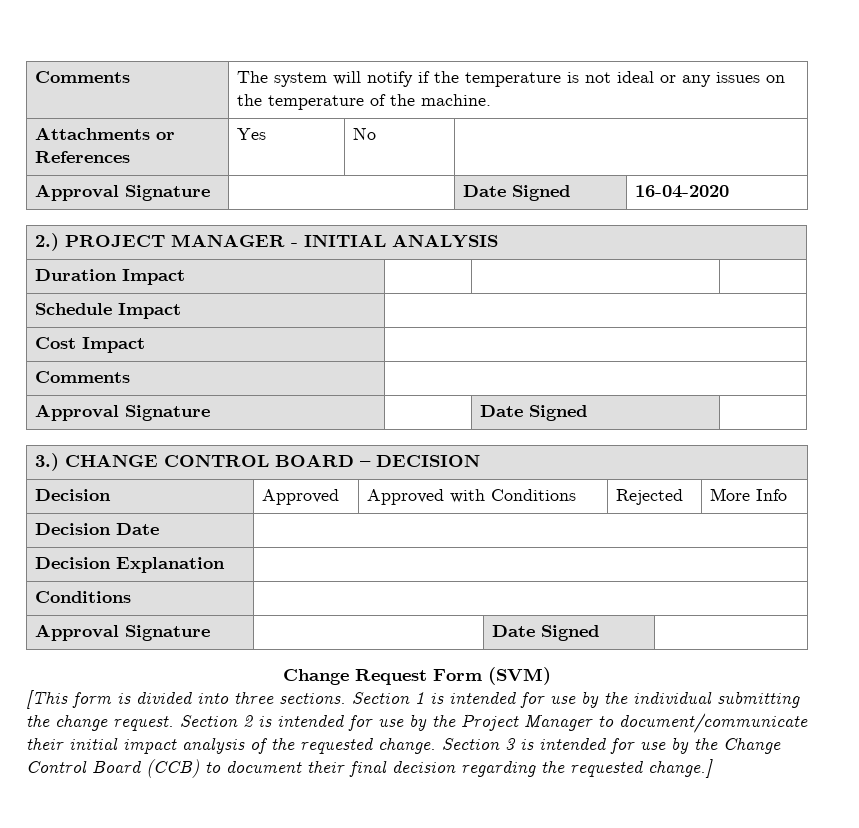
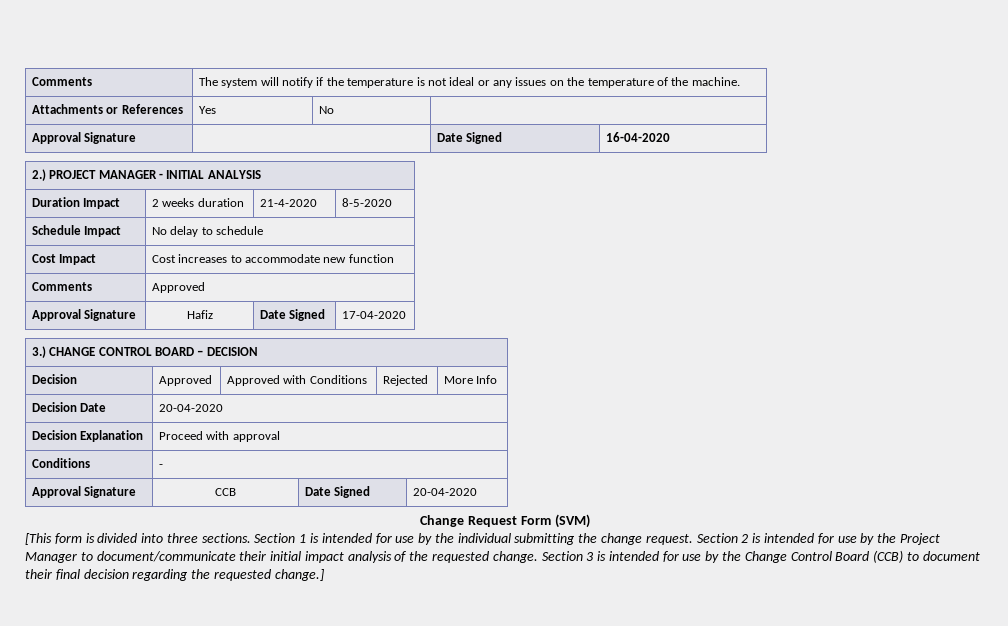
[35,303,182,319] [35,337,146,353] [35,371,131,383] [35,404,211,421] [480,405,588,421] | | // Schedule Impact | // Cost Impact | // Comments | // Approval Signature | | Date Signed | -> [151,198,244,207] [259,199,317,207] [341,198,392,207] [31,225,122,237] [151,226,264,237] [31,254,97,265] [151,254,394,263] [31,282,92,291] [151,282,205,293] [31,309,137,321] [186,310,213,319] [259,309,326,321] [341,311,406,319] 2 weeks duration | 21-4-2020 | 8-5-2020 // Schedule Impact | No delay to schedule // Cost Impact | Cost increases to accommodate new function // Comments | Approved // Approval Signature | Hafiz | Date Signed | 17-04-2020
(160, 529) none -> [158,404,223,412] 20-04-2020
[35,591,132,603] [35,624,211,641] [492,625,600,641] // Conditions | // Approval Signature | | Date Signed | -> [158,431,280,442] [31,458,90,468] [158,464,163,468] [31,486,137,498] [215,488,236,496] [304,486,371,498] [412,488,477,496] Proceed with approval // Conditions | - // Approval Signature | CCB | Date Signed | 20-04-2020

